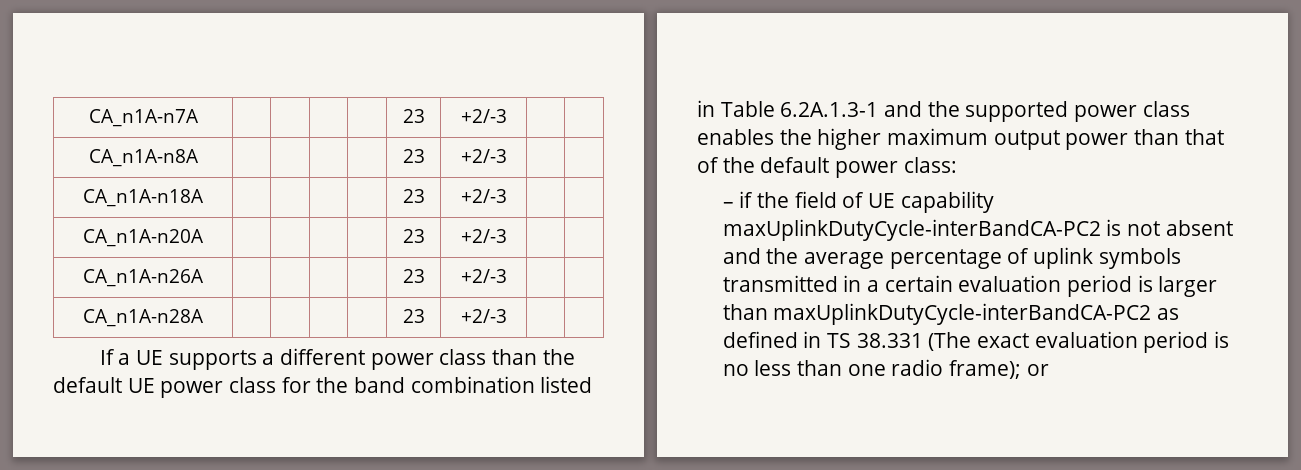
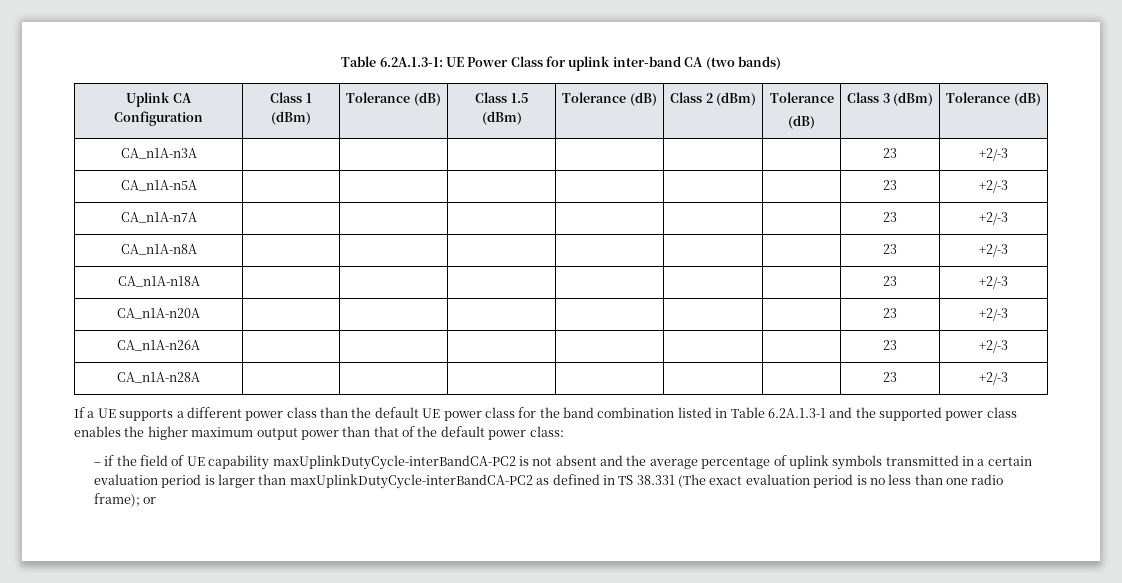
[88,109,199,127] [402,109,425,123] [460,109,507,123] [88,149,199,167] [402,149,425,163] [460,149,507,163] [83,189,204,207] [402,189,425,203] [460,189,507,203] [83,229,204,247] [402,229,425,243] [460,229,507,243] [83,269,204,287] [402,269,425,283] [460,269,507,283] [83,309,204,327] [402,309,425,323] [460,309,507,323] CA_n1A-n7A | | | | | 23 | +2/-3 | | // CA_n1A-n8A | | | | | 23 | +2/-3 | | // CA_n1A-n18A | | | | | 23 | +2/-3 | | // CA_n1A-n20A | | | | | 23 | +2/-3 | | // CA_n1A-n26A | | | | | 23 | +2/-3 | | // CA_n1A-n28A | | | | | 23 | +2/-3 | | -> [341,56,781,71] [126,92,192,107] [114,111,203,126] [270,92,312,103] [271,111,311,125] [346,92,441,106] [475,92,528,103] [481,111,522,125] [562,92,657,106] [670,92,756,106] [769,92,834,103] [788,115,816,129] [847,92,933,106] [946,92,1041,106] [120,148,197,159] [883,148,898,158] [979,148,1009,161] [120,180,197,191] [883,180,898,190] [979,180,1009,193] [120,212,197,223] [883,212,898,222] [979,212,1009,225] [120,244,197,255] [883,244,898,254] [979,244,1009,257] [117,276,200,287] [883,276,898,286] [979,276,1009,289] [117,308,200,319] [883,308,898,318] [979,308,1009,321] [117,340,200,351] [883,340,898,350] [979,340,1009,353] [117,372,200,383] [883,372,898,382] [979,372,1009,385] Table 6.2A.1.3-1: UE Power Class for uplink inter-band CA (two bands) // Uplink CA Configuration | Class 1 (dBm) | Tolerance (dB) | Class 1.5 (dBm) | Tolerance (dB) | Class 2 (dBm) | Tolerance // (dB) | Class 3 (dBm) | Tolerance (dB) // CA_n1A-n3A | | | | | | | 23 | +2/-3 // CA_n1A-n5A | | | | | | | 23 | +2/-3 // CA_n1A-n7A | | | | | | | 23 | +2/-3 // CA_n1A-n8A | | | | | | | 23 | +2/-3 // CA_n1A-n18A | | | | | | | 23 | +2/-3 // CA_n1A-n20A | | | | | | | 23 | +2/-3 // CA_n1A-n26A | | | | | | | 23 | +2/-3 // CA_n1A-n28A | | | | | | | 23 | +2/-3

